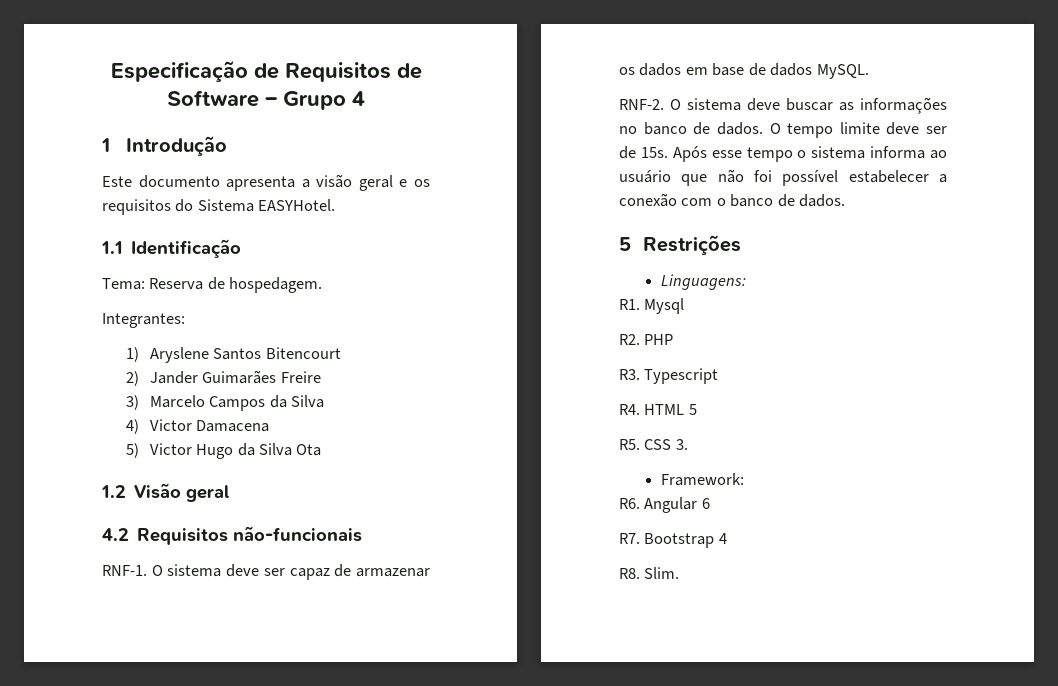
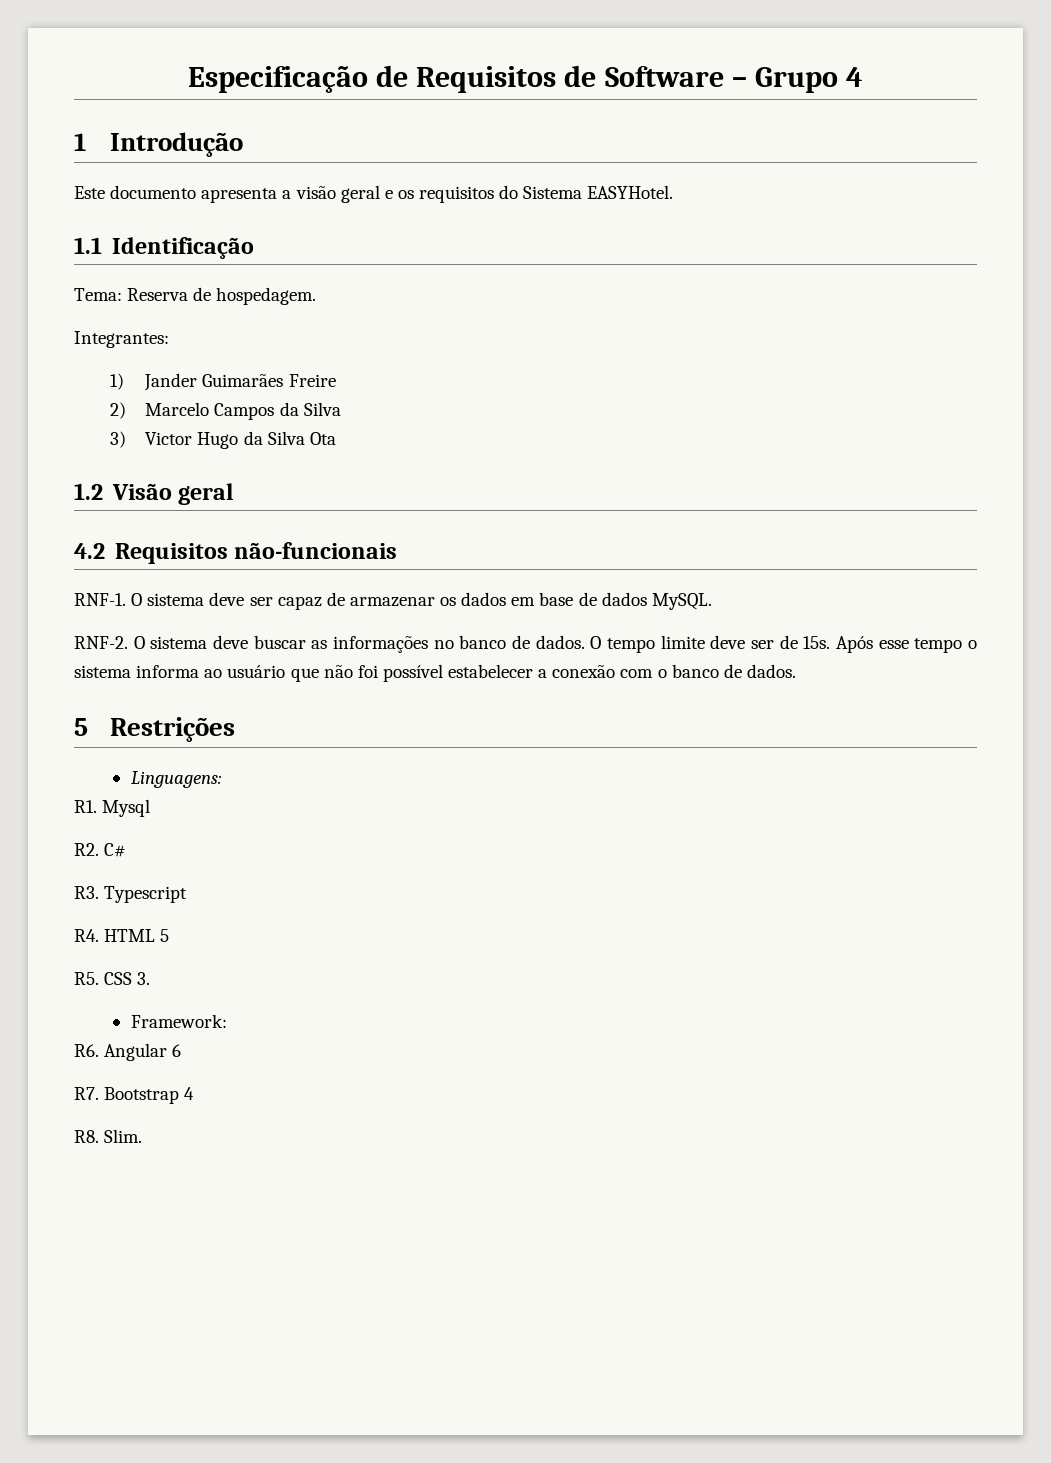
[149,347,341,363] [125,371,139,386] Aryslene Santos Bitencourt // 2) -> (124, 381) none
[125,395,139,410] 3) -> [109,402,126,419] 2)
[125,419,270,434] [125,443,139,458] 4) Victor Damacena // 5) -> [109,431,126,448] 3)
[644,334,674,345] PHP -> [104,843,127,857] C#

